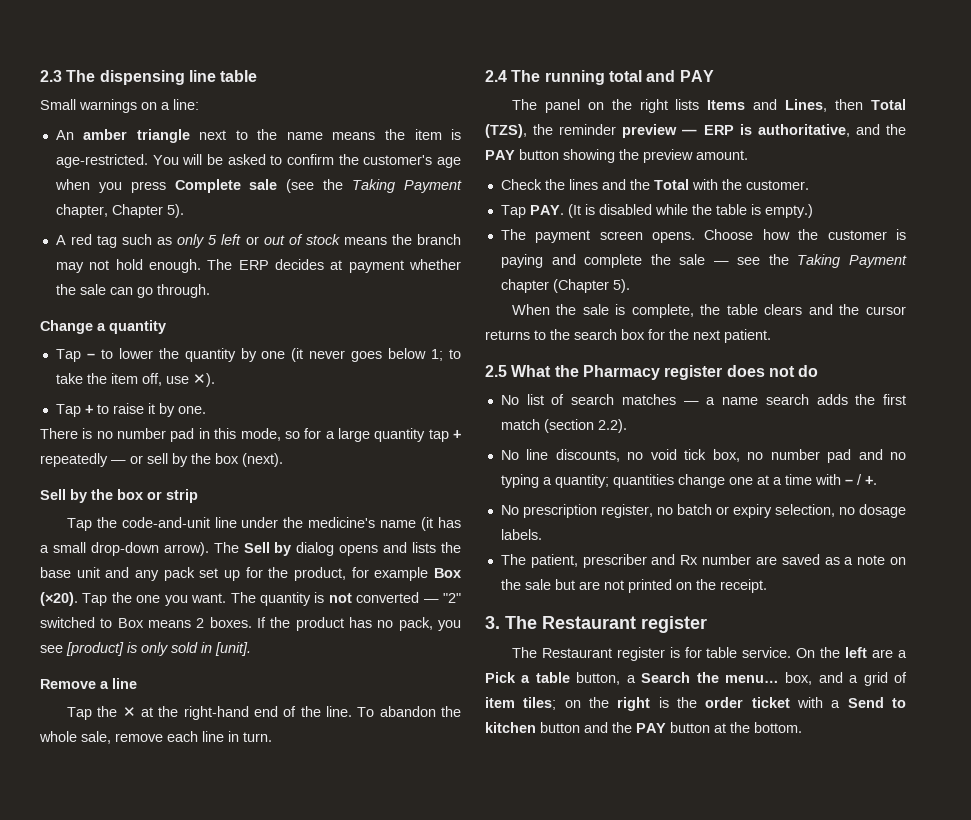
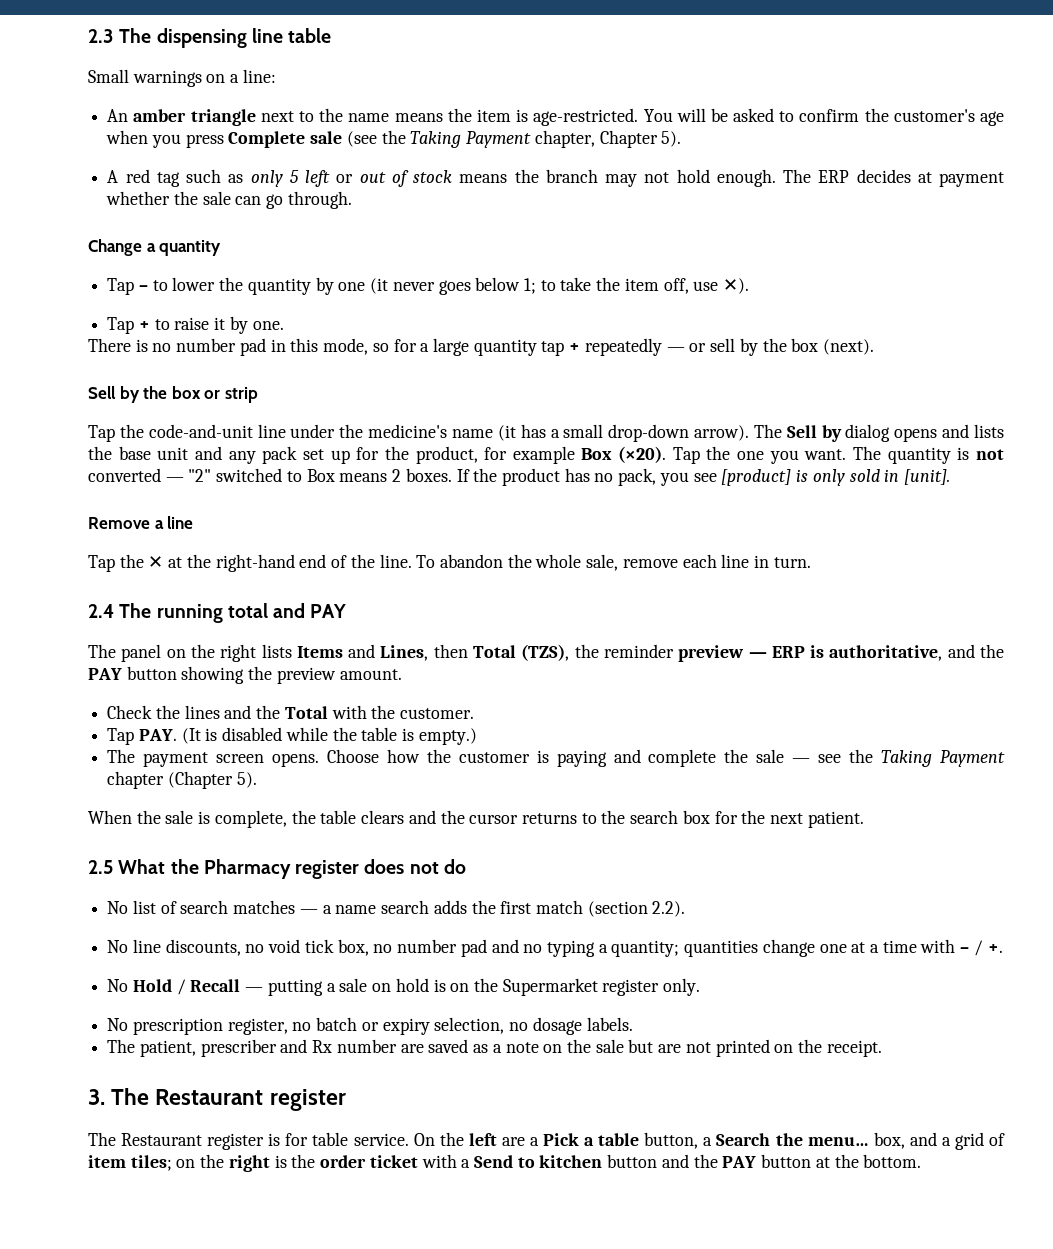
(877, 480) none -> [107,978,701,996] // No Hold / Recall — putting a sale on hold is on the Supermarket register only.

